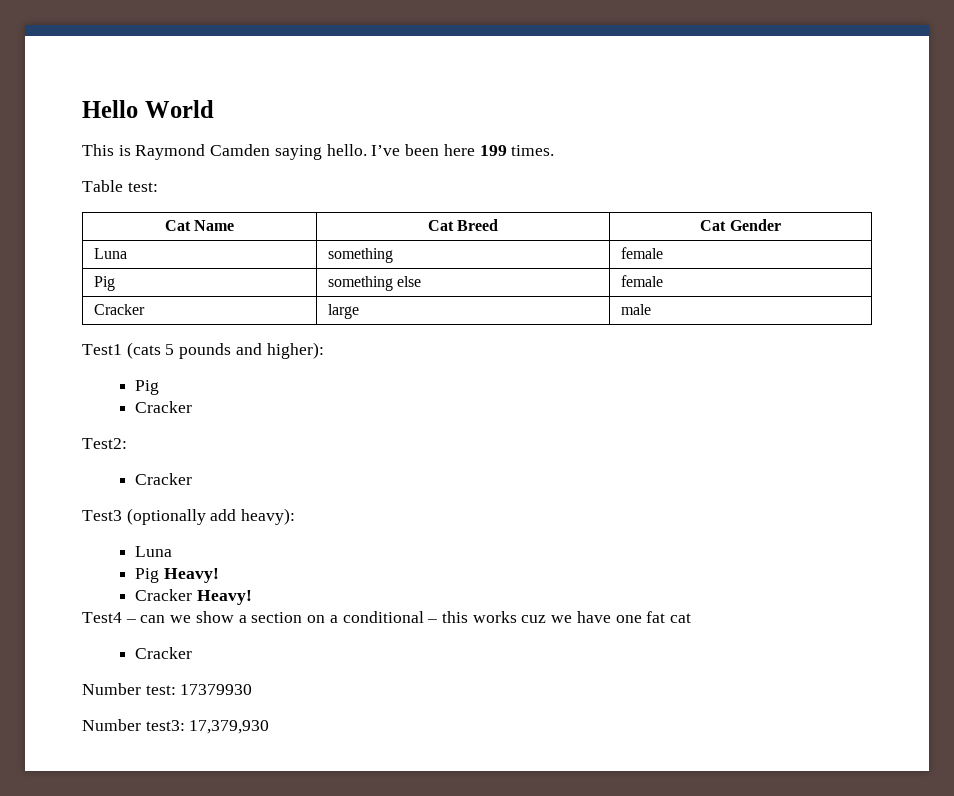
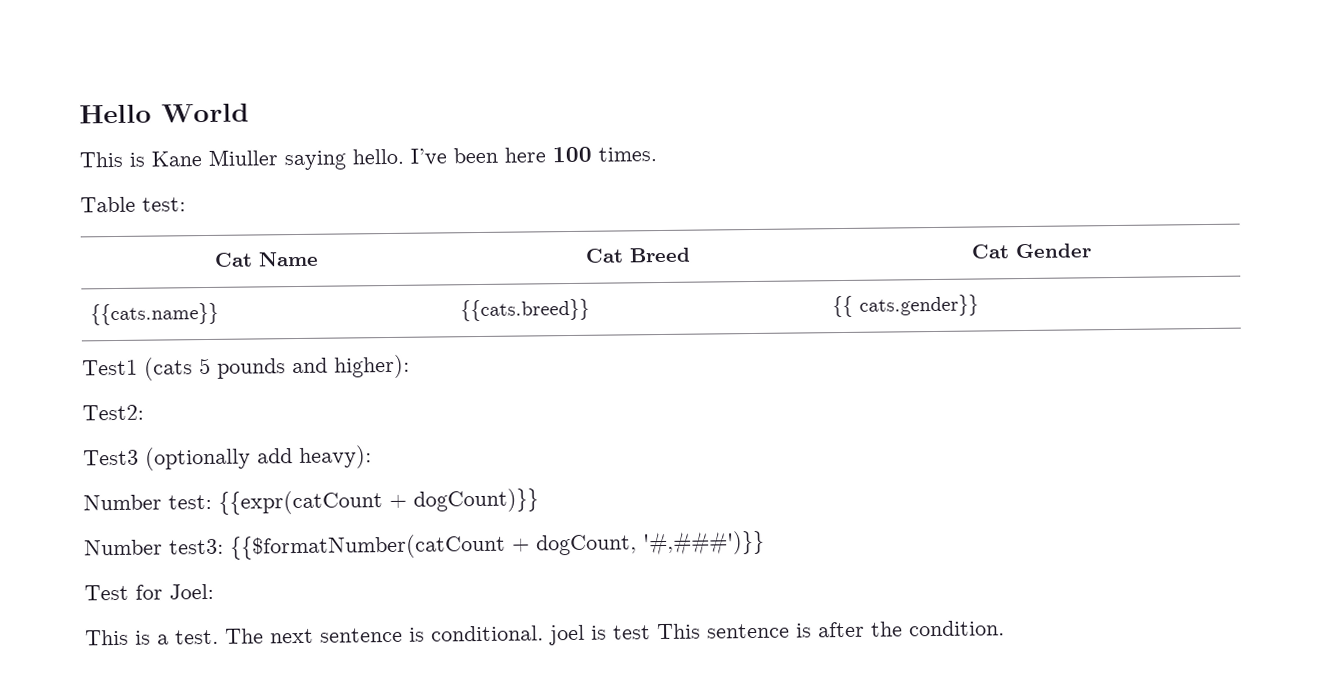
[135,144,271,160] Raymond Camden -> [151,149,278,167] Kane Miuller
[479,145,507,156] 199 -> [552,146,592,163] 100
[93,248,127,259] [327,248,393,263] [620,247,663,259] [93,276,115,291] [327,276,421,291] [620,275,663,287] [93,304,145,315] [327,304,359,319] [620,304,651,315] Luna | something | female // Pig | something else | female // Cracker | large | male -> [90,302,220,326] [460,298,591,322] [832,294,980,318] {{cats.name}} | {{cats.breed}} | {{ cats.gender}}
[135,380,160,395] [135,401,193,413] // Pig // Cracker -> (410, 366) none
[135,473,193,485] // Cracker -> (144, 412) none
[135,546,173,557] [135,568,220,583] [135,589,253,605] [82,611,692,623] [135,647,193,659] // Luna // Pig Heavy! // Cracker Heavy! // Test4 – can we show a section on a conditional – this works cuz we have one fat cat // Cracker -> (372, 457) none
[180,684,253,695] 17379930 -> [218,488,539,515] {{expr(catCount + dogCount)}}
[189,720,270,734] 17,379,930 -> [230,530,765,560] [84,583,214,601] [85,620,1005,646] {{$formatNumber(catCount + dogCount, '#,###')}} // Test for Joel: // This is a test. The next sentence is conditional. joel is test This sentence is after the condition.

